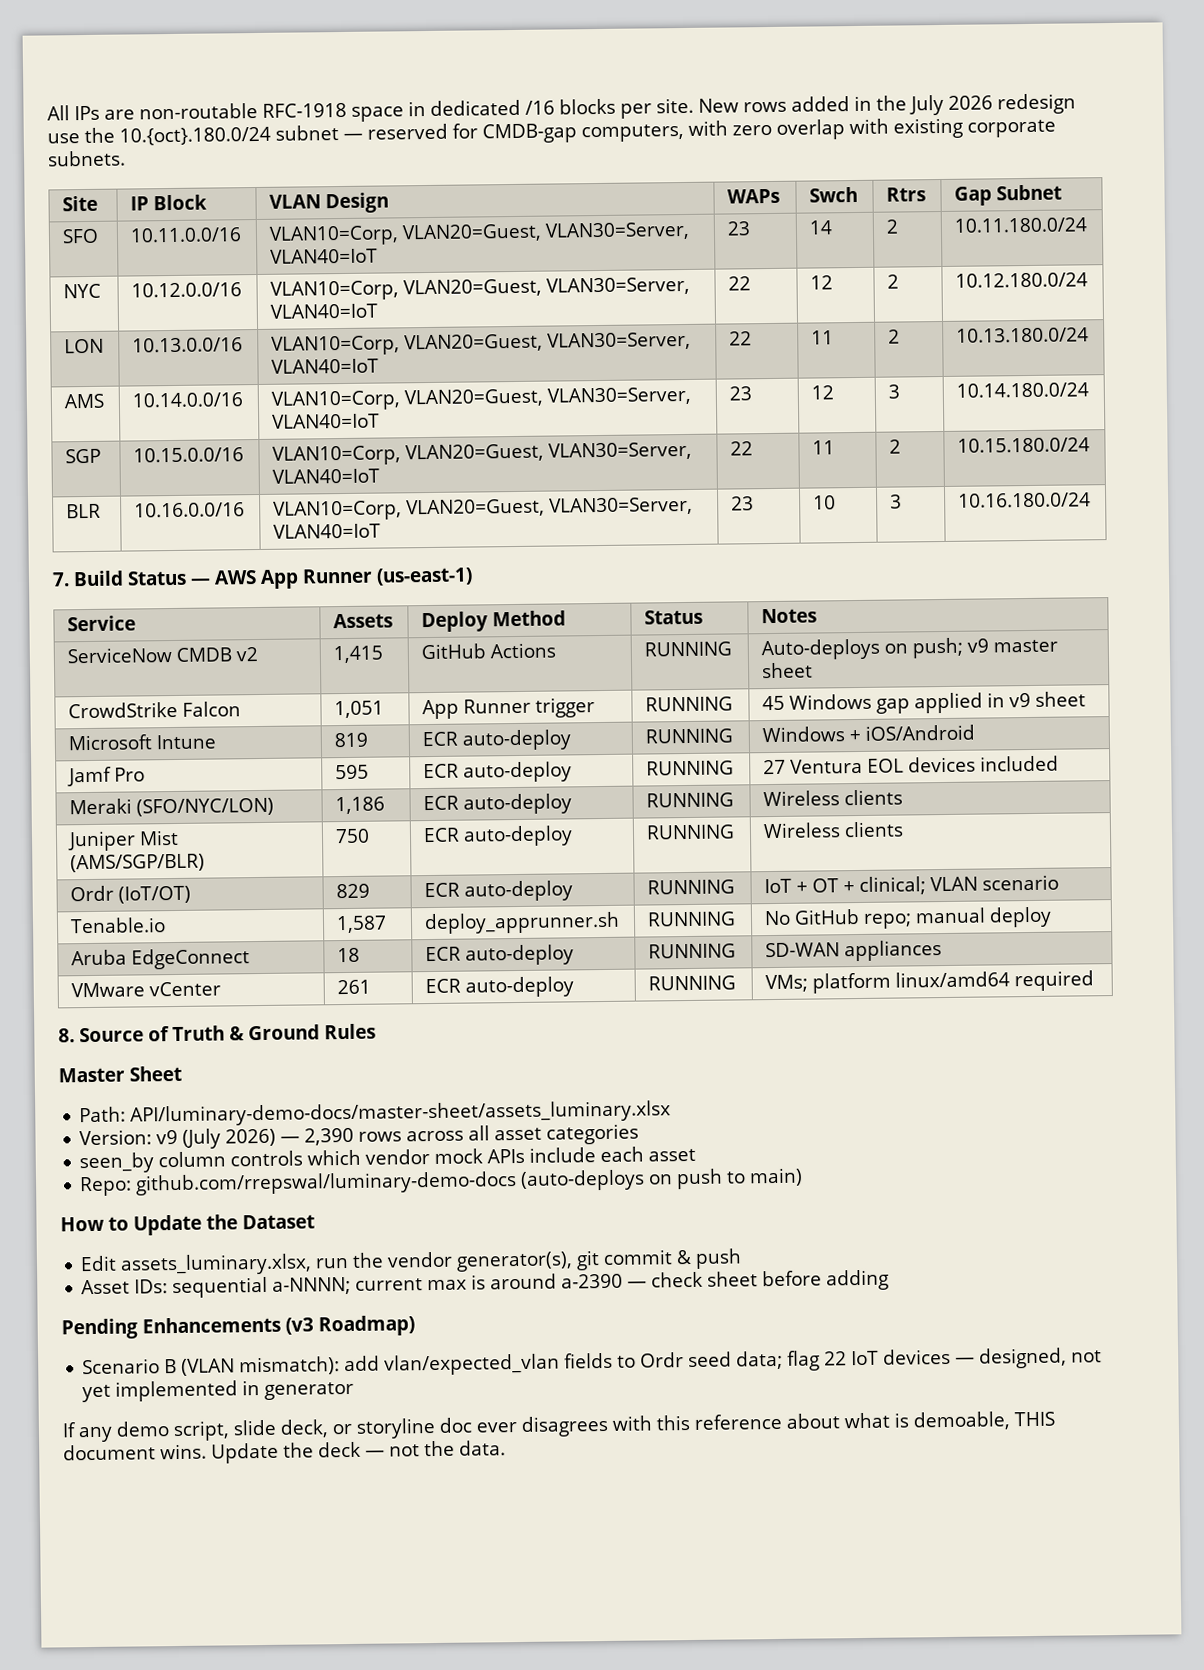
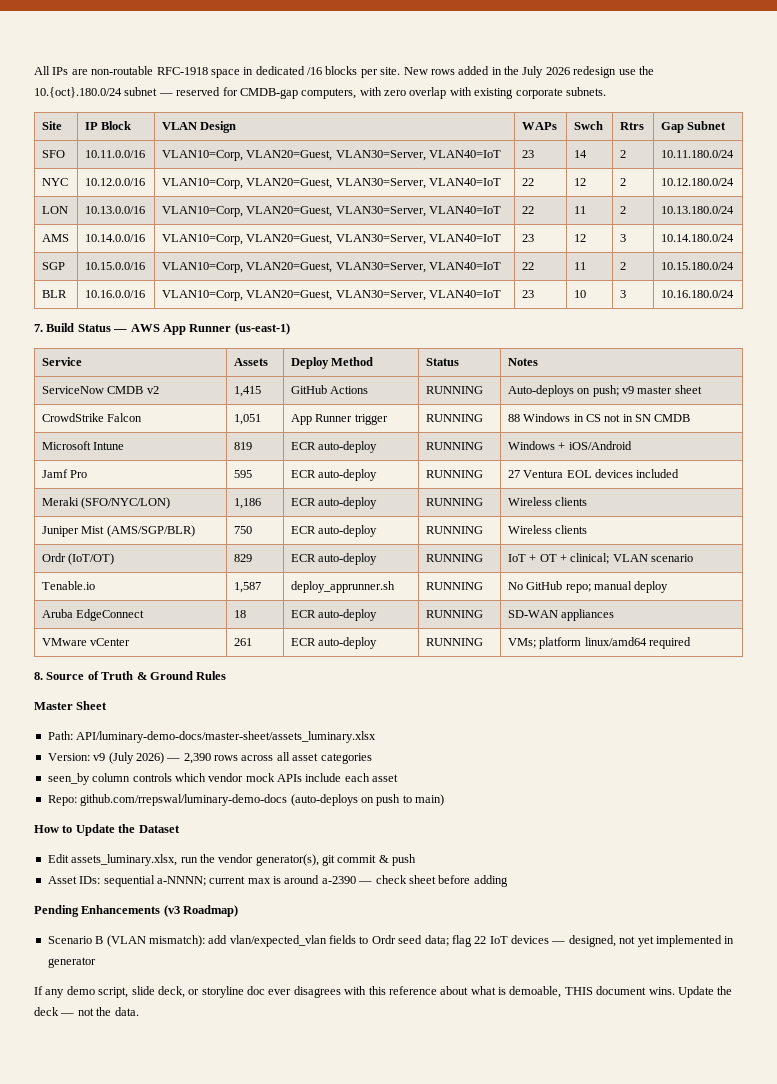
[762,691,1087,714] 45 Windows gap applied in v9 sheet -> [507,413,691,422] 88 Windows in CS not in SN CMDB

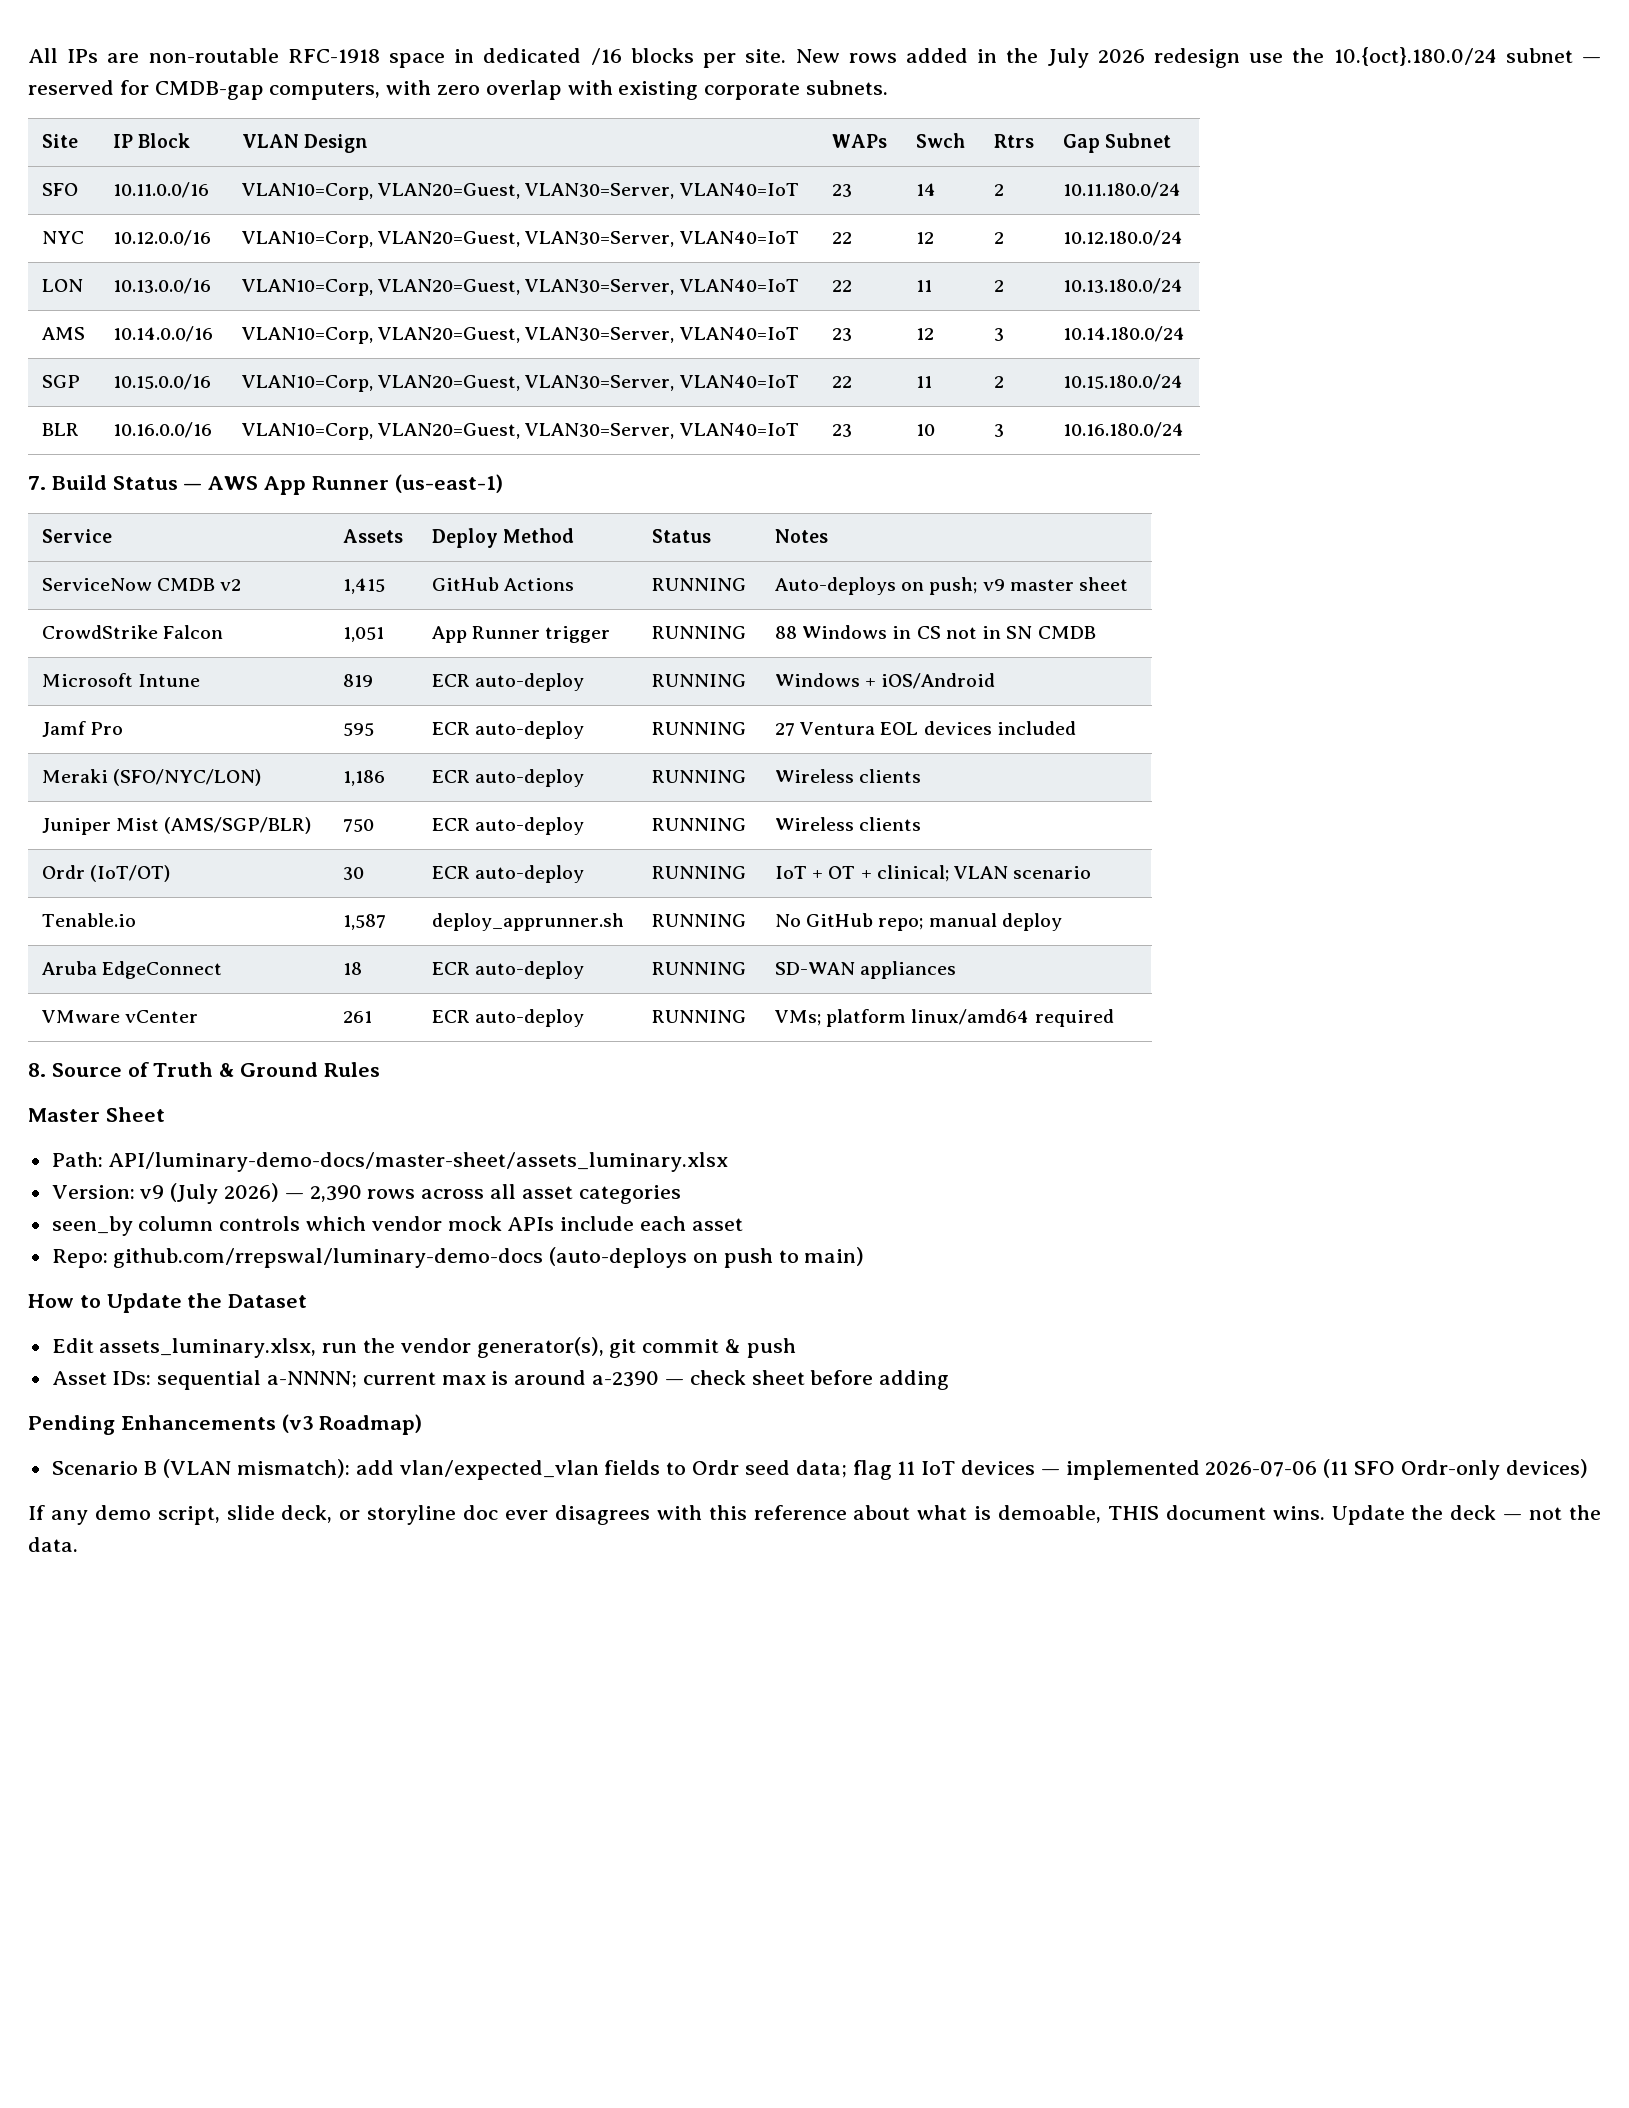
[233,554,252,562] 829 -> [342,867,364,880] 30
[474,936,487,944] 22 -> [897,1461,916,1475] 11
[568,935,735,947] [47,957,96,968] designed, not yet implemented in generator -> [1065,1459,1588,1480] implemented 2026-07-06 (11 SFO Ordr-only devices)

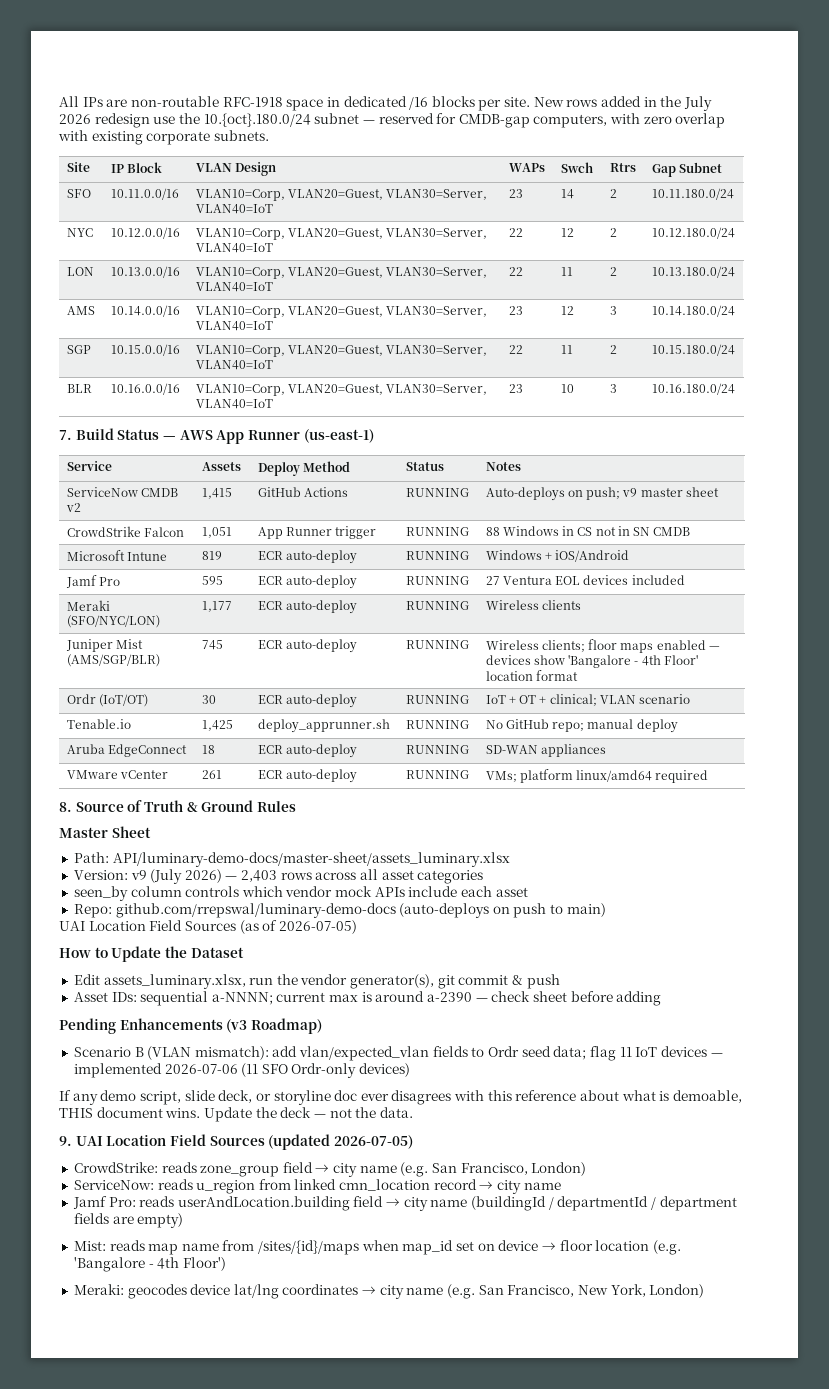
[342,770,385,786] 1,186 -> [201,601,232,612] 1,177
[342,819,374,832] [431,817,585,835] [651,818,746,831] [774,817,922,831] 750 | ECR auto-deploy | RUNNING | Wireless clients -> [201,640,223,650] [257,639,357,653] [405,640,469,649] [485,639,720,653] [485,655,698,668] [485,670,578,681] 745 | ECR auto-deploy | RUNNING | Wireless clients; floor maps enabled — devices show 'Bangalore - 4th Floor' location format
[342,914,386,930] 1,587 -> [201,720,233,731] 1,425
[309,1185,362,1202] 2,390 -> [241,870,278,882] 2,403
(865, 1256) none -> [59,920,357,934] // UAI Location Field Sources (as of 2026-07-05)
(78, 1544) none -> [59,1134,413,1150] [73,1162,587,1177] [73,1179,561,1194] [72,1196,737,1211] [73,1213,184,1228] [73,1240,681,1255] [73,1257,226,1272] [73,1284,705,1299] // 9. UAI Location Field Sources (updated 2026-07-05) // CrowdStrike: reads zone_group field → city name (e.g. San Francisco, London) // ServiceNow: reads u_region from linked cmn_location record → city name // Jamf Pro: reads userAndLocation.building field → city name (buildingId / departmentId / department fields are empty) // Mist: reads map name from /sites/{id}/maps when map_id set on device → floor location (e.g. 'Bangalore - 4th Floor') // Meraki: geocodes device lat/lng coordinates → city name (e.g. San Francisco, New York, London)

